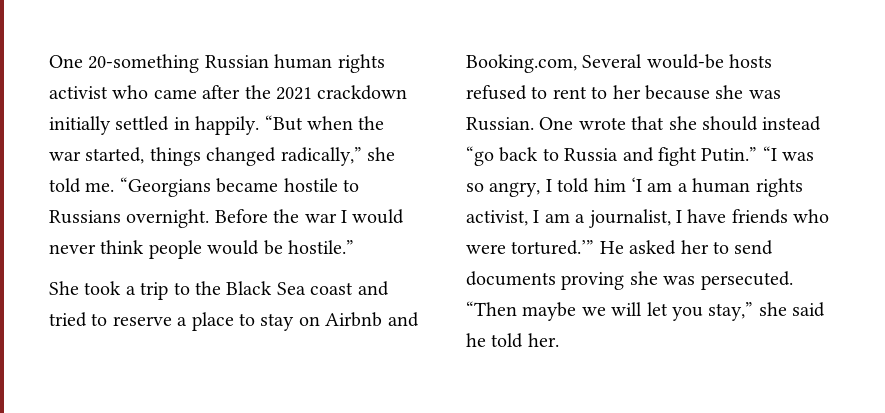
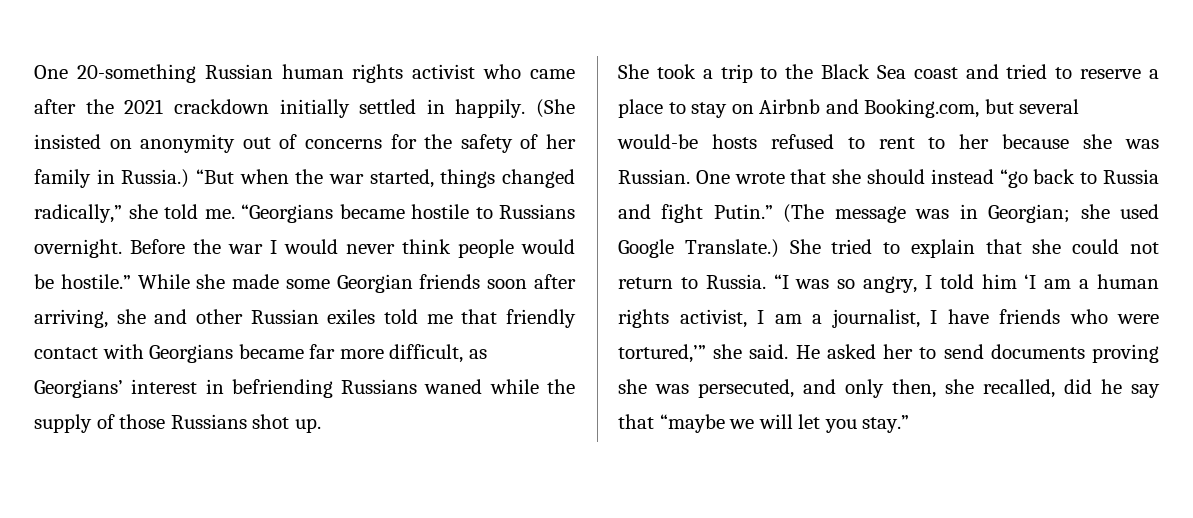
(260, 125) none -> [536,99,575,118] [34,134,577,153] [34,169,190,188] (She insisted on anonymity out of concerns for the safety of her family in Russia.)
(354, 247) none -> [137,274,576,293] [34,309,577,328] [34,344,487,363] [34,379,575,398] [34,414,321,433] While she made some Georgian friends soon after arriving, she and other Russian exiles told me that friendly contact with Georgians became far more difficult, as Georgians’ interest in befriending Russians waned while the supply of those Russians shot up.
[582,54,643,68] Several -> [984,99,1080,114] but several
(758, 154) none -> [783,204,1159,223] [618,239,1159,258] [618,274,766,289] (The message was in Georgian; she used Google Translate.) She tried to explain that she could not return to Russia.
[511,240,595,255] tortured.’” -> [618,344,789,363] tortured,’” she said.
[700,271,793,290] [466,301,826,321] [466,333,559,348] persecuted. “Then maybe we will let you stay,” she said he told her. -> [698,379,1160,398] [618,414,910,433] persecuted, and only then, she recalled, did he say that “maybe we will let you stay.”

